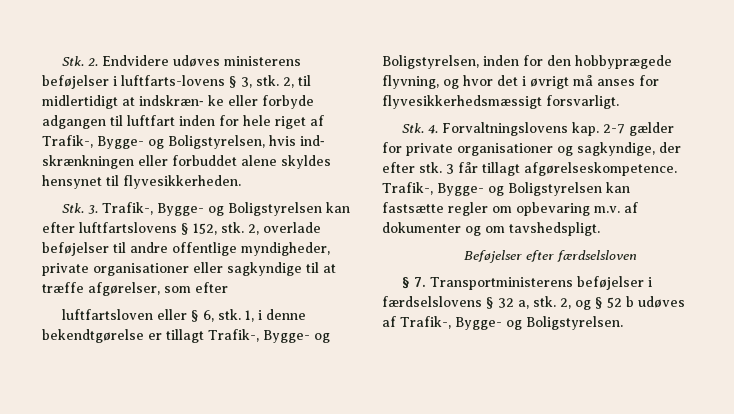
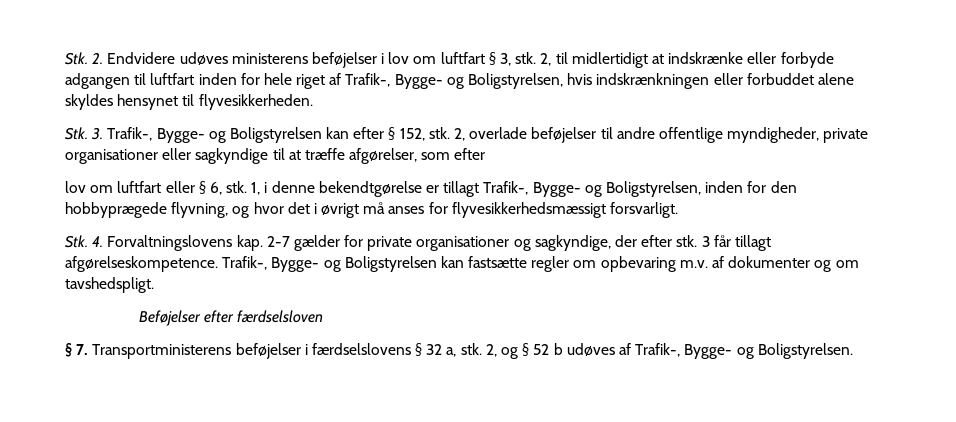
[121,75,225,86] luftfarts-lovens -> [388,52,485,64] lov om luftfart
[139,95,224,106] indskræn‐ ke -> [668,52,744,64] indskrænke
[300,135,325,146] [42,155,134,169] ind‐ skrænkningen -> [596,73,710,89] indskrænkningen
[79,222,177,233] luftfartslovens -> (385, 133) none
[61,309,153,320] luftfartsloven -> [65,181,162,193] lov om luftfart

